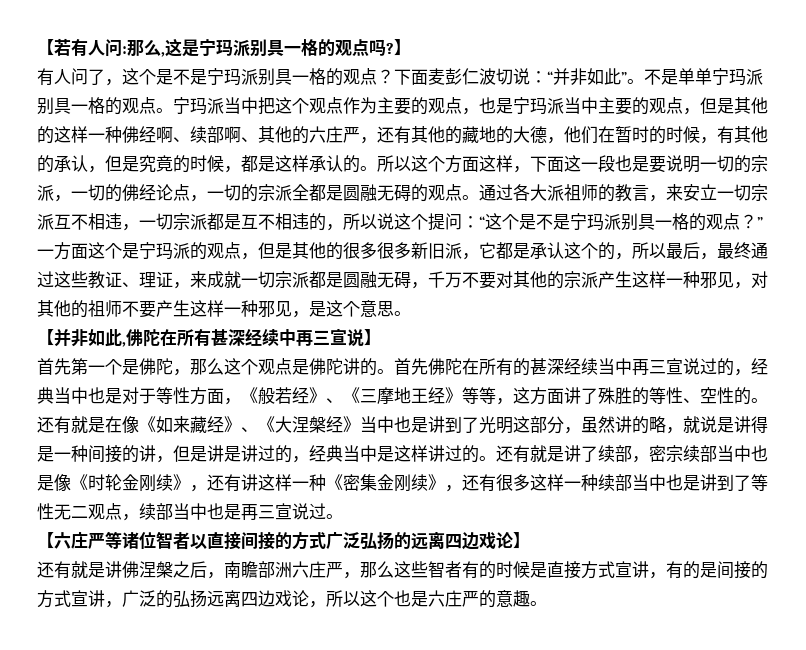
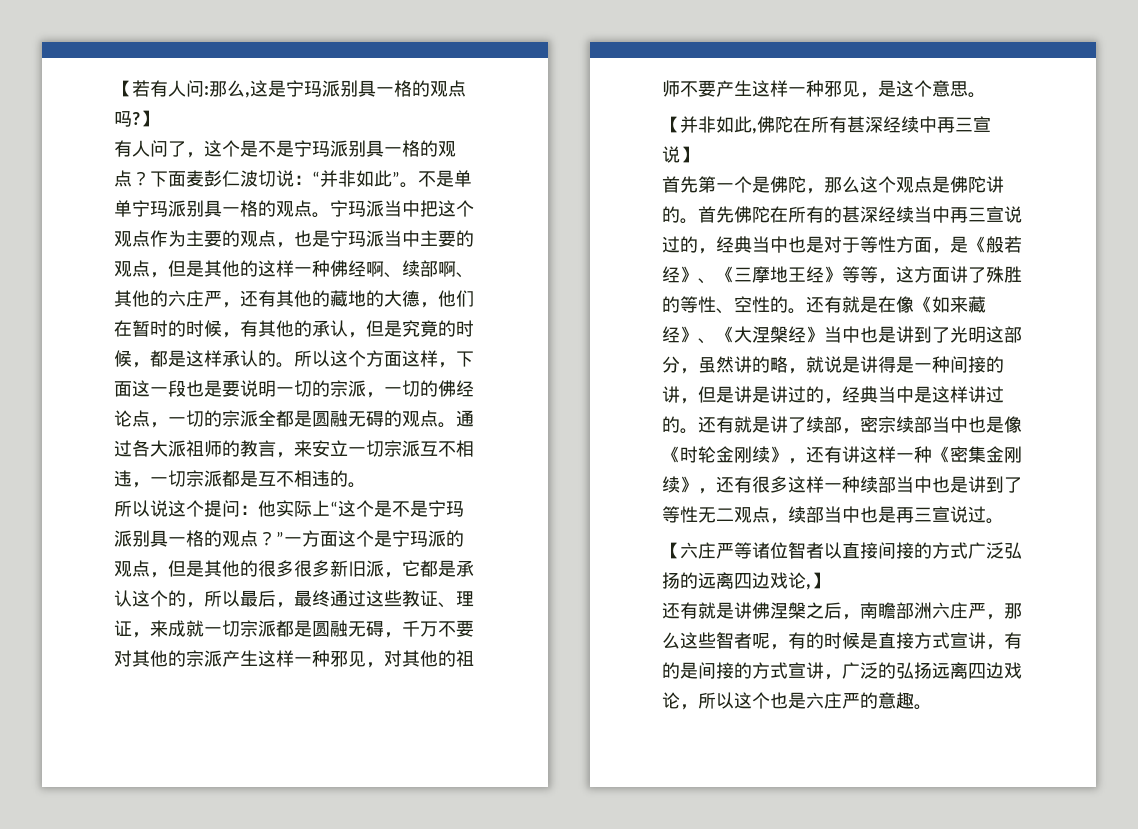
[326,224,343,231] ， -> [348,482,366,488] 。 //
(479, 222) none -> [258,500,330,517] 他实际上
(241, 401) none -> [950,236,968,253] 是
(513, 540) none -> [806,584,811,590] ,
(462, 569) none -> [752,633,788,650] 呢，

